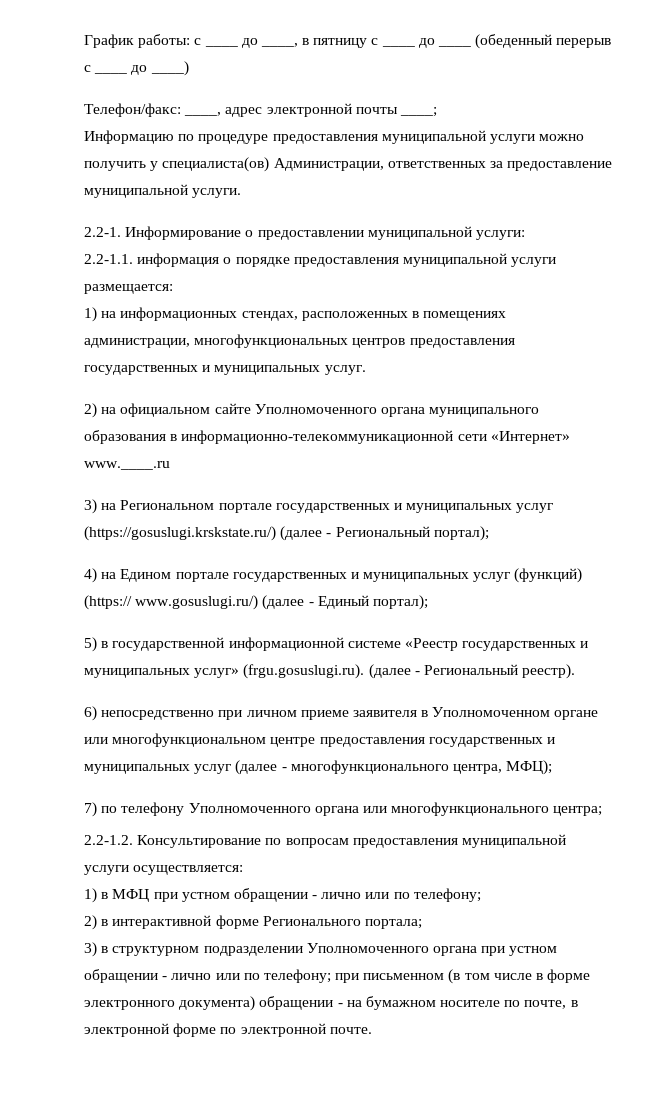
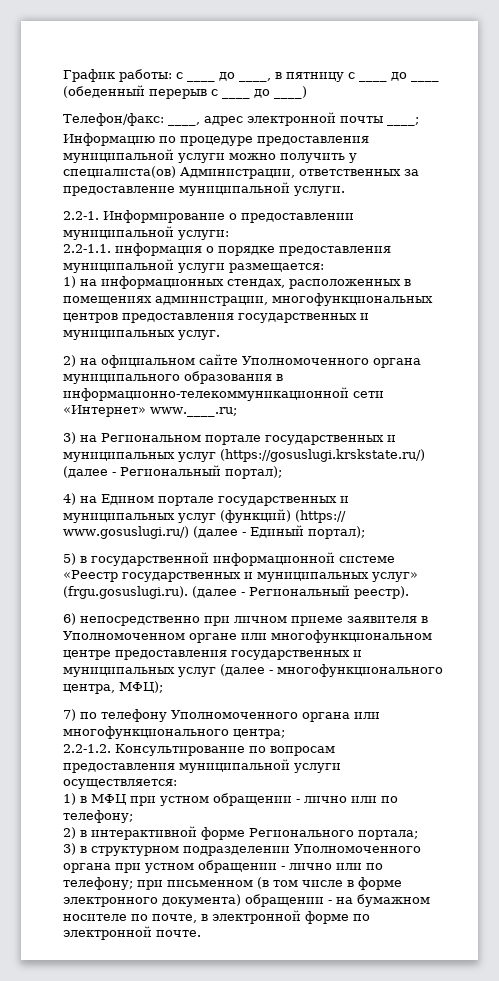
[84,461,170,470] www.____.ru -> [150,407,237,417] www.____.ru;

